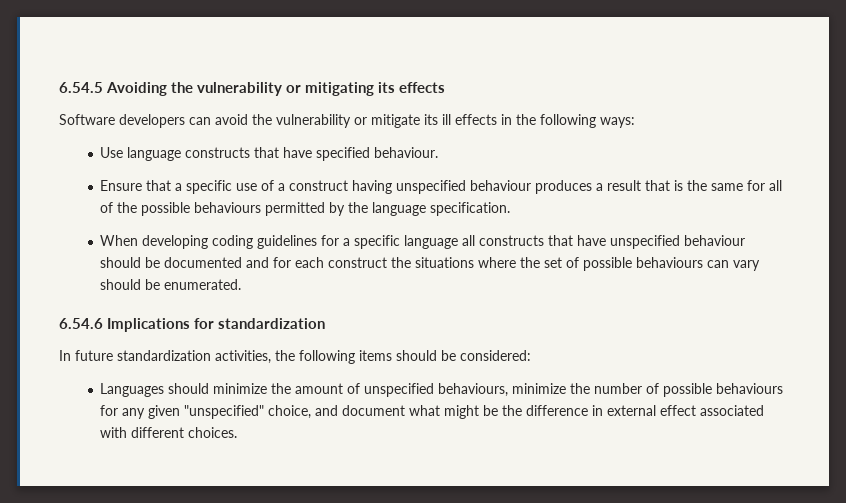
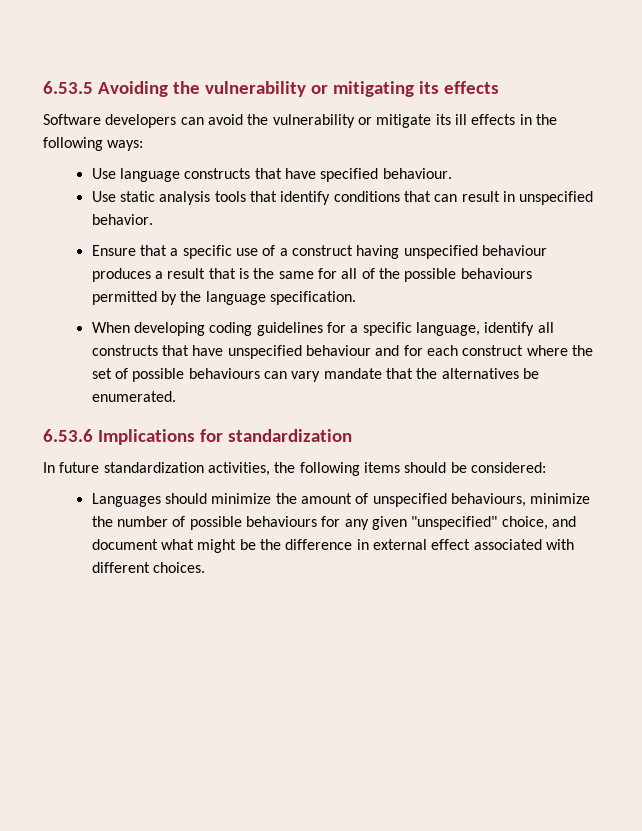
[59,82,103,93] 6.54.5 -> [43,81,93,94] 6.53.5
(439, 152) none -> [91,191,594,205] [91,214,153,225] // Use static analysis tools that identify conditions that can result in unspecified behavior.
[404,235,459,249] language -> [415,322,535,336] language, identify
[100,257,243,268] should be documented -> (372, 350) none
[391,257,475,268] the situations -> (524, 350) none
[100,279,142,290] should -> [323,368,519,379] mandate that the alternatives
[59,318,103,329] 6.54.6 -> [43,429,93,442] 6.53.6

